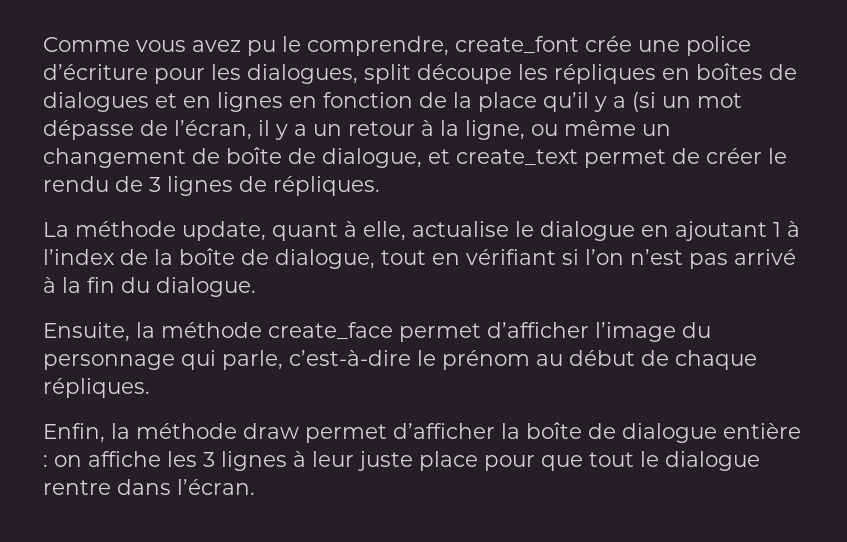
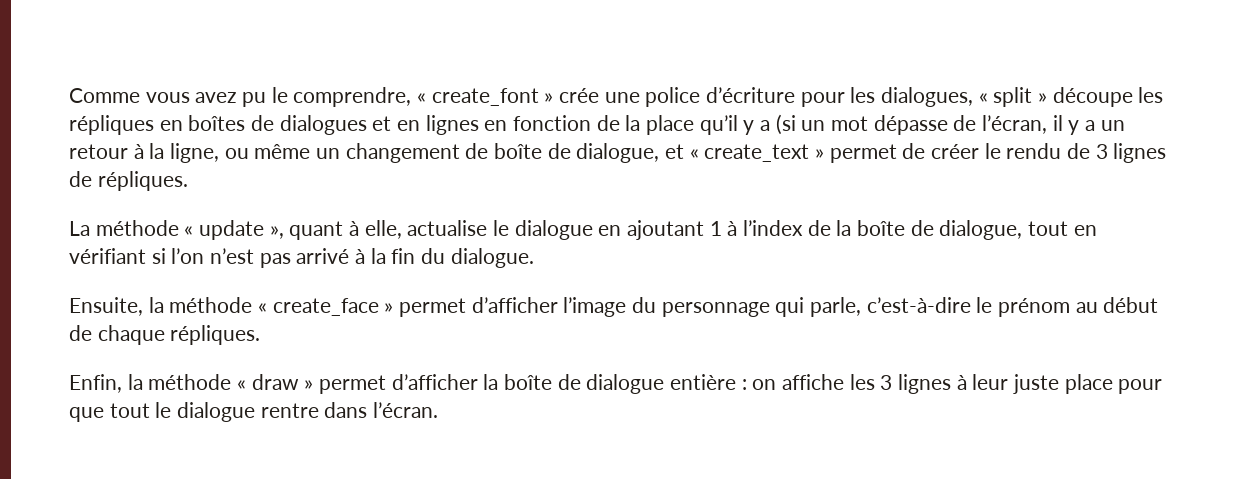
[455,36,579,54] create_font -> [417,88,554,106] « create_font »
[364,64,411,84] split -> [978,87,1048,107] « split »
[456,149,578,166] create_text -> [689,144,825,162] « create_text »
[182,221,266,241] update, -> [184,220,284,240] « update »,
[268,322,393,340] create_face -> [258,298,394,316] « create_face »
[243,423,299,439] draw -> [237,374,314,390] « draw »

